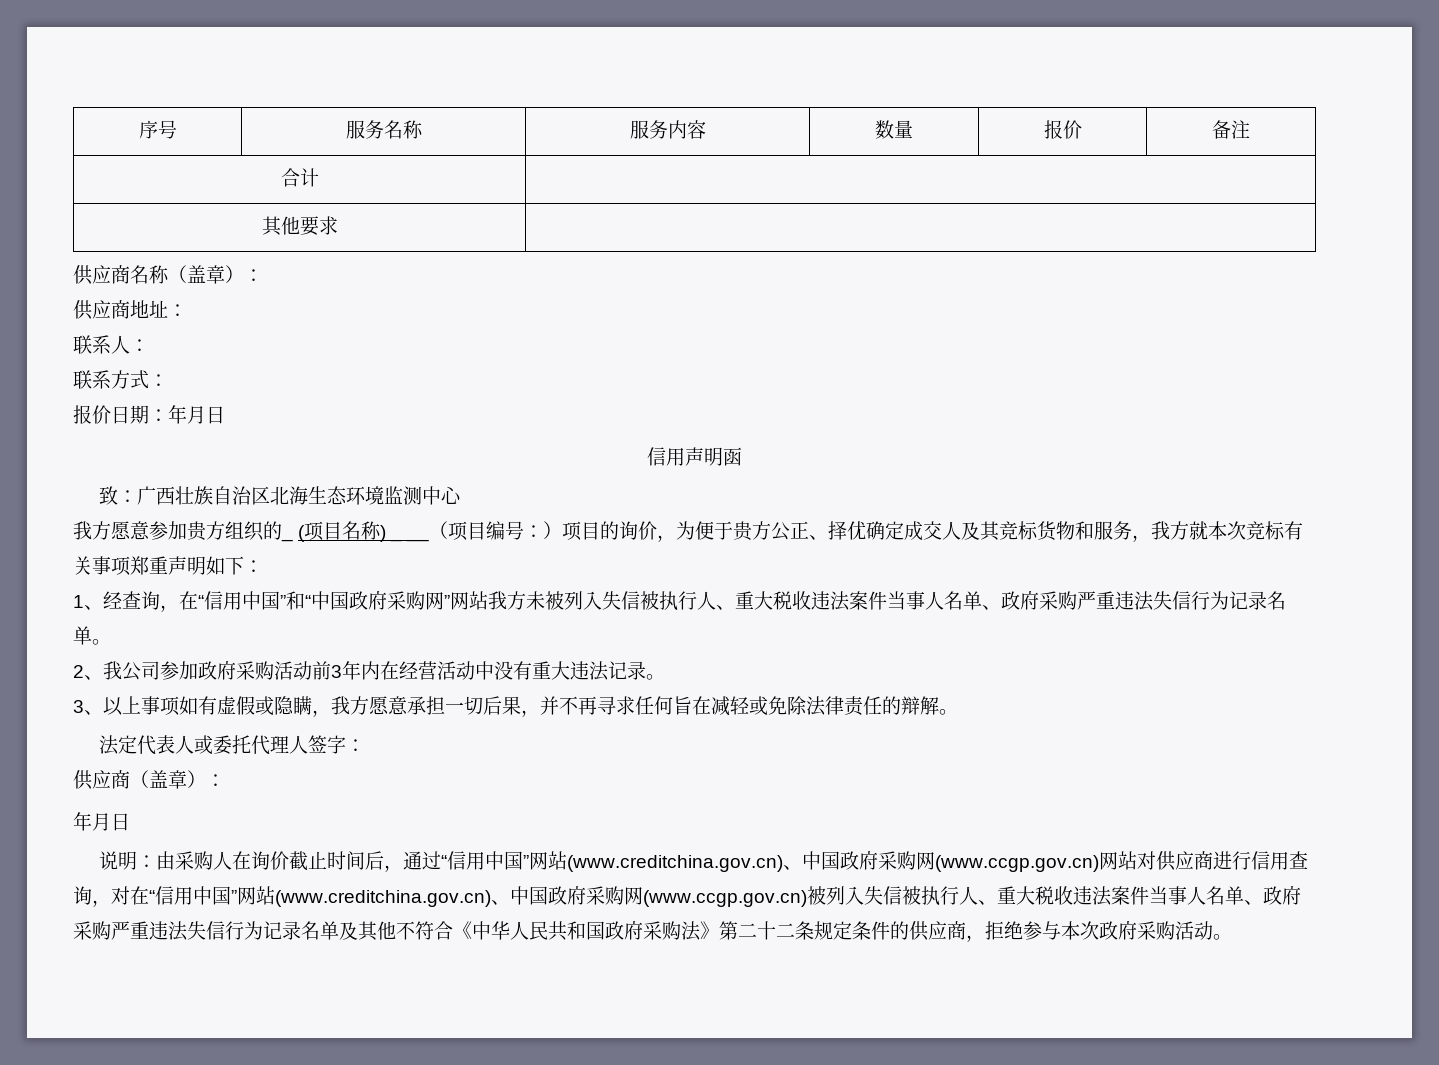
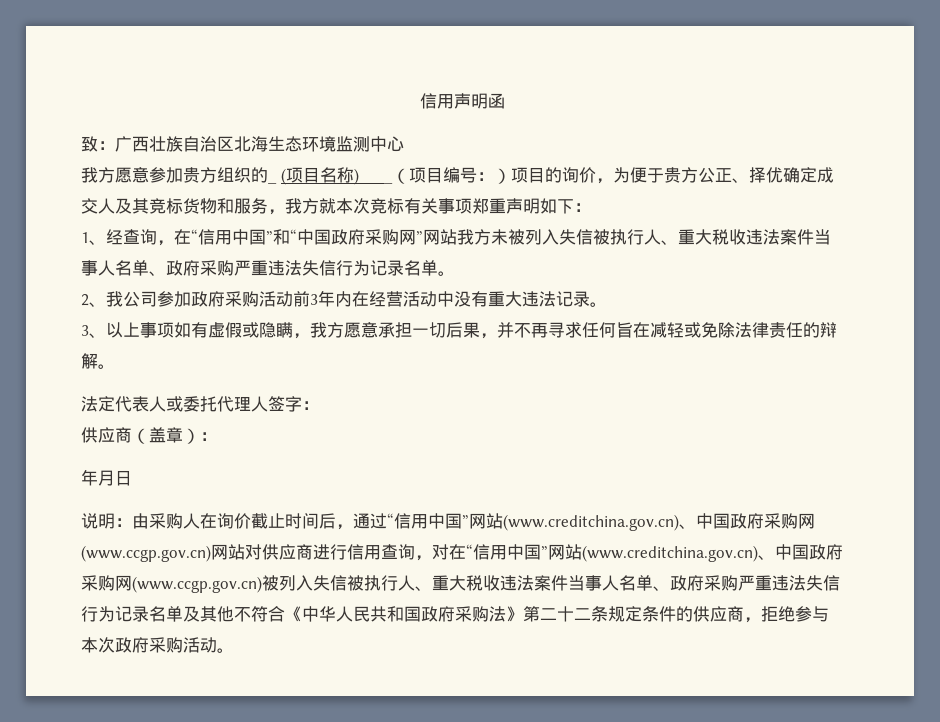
[138,120,177,139] [345,120,423,139] [629,120,706,139] [875,120,913,139] [1043,120,1082,139] [1212,120,1250,139] [280,168,319,187] [261,216,338,236] [73,265,263,285] [73,300,187,320] [73,335,149,354] [73,370,168,389] [73,405,225,424] 序号 | 服务名称 | 服务内容 | 数量 | 报价 | 备注 // 合计 | // 其他要求 | // 供应商名称（盖章）： // 供应商地址： // 联系人： // 联系方式： // 报价日期：年月日 // -> (420, 101) none

